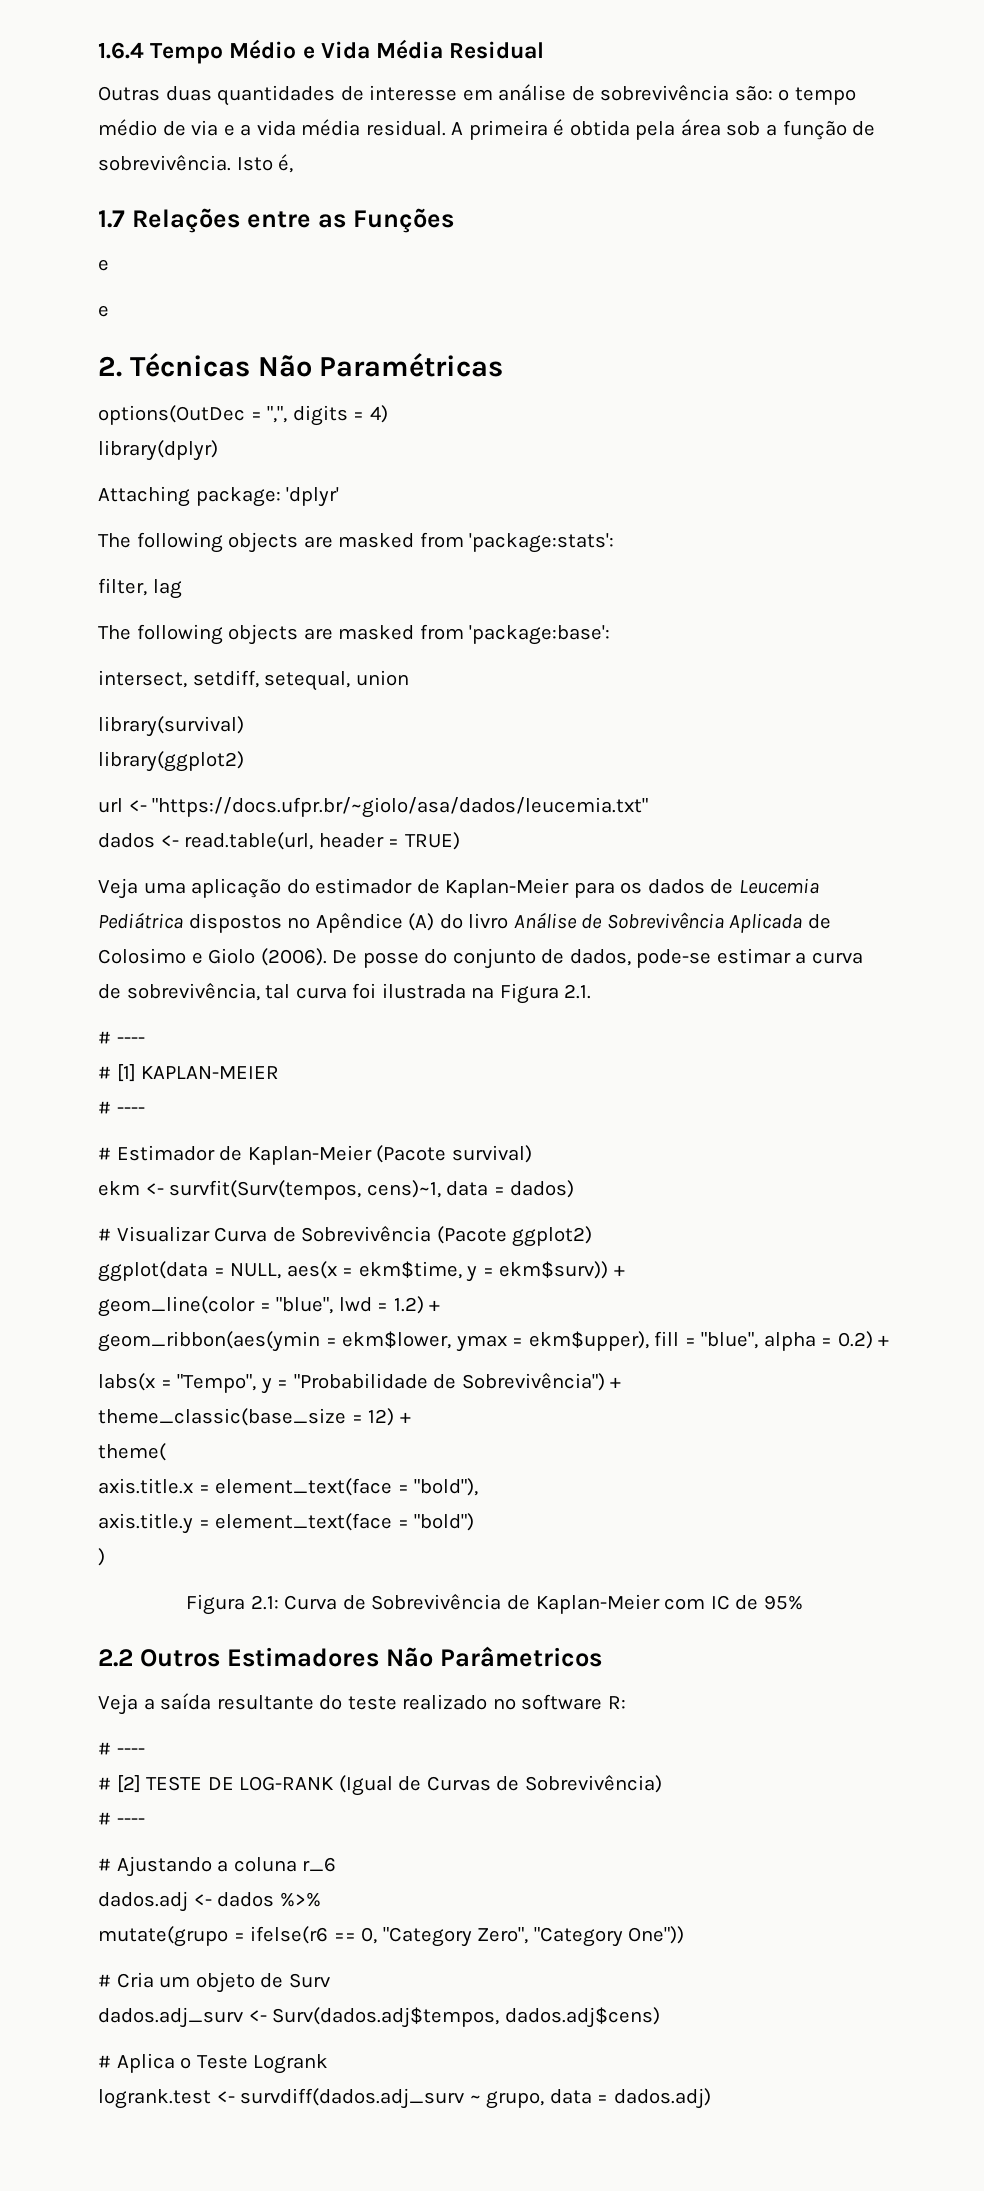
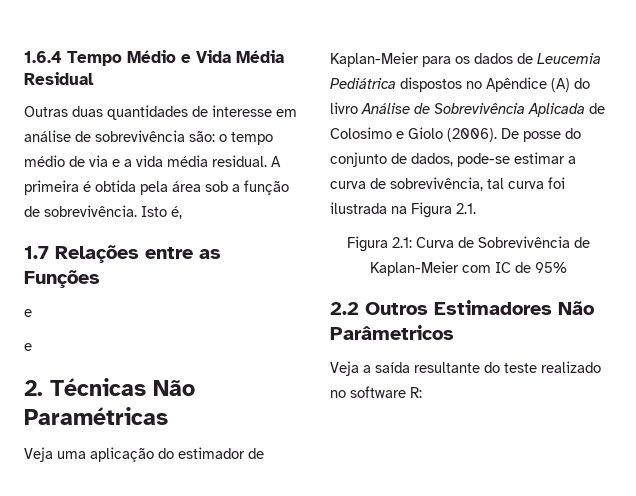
[98,405,388,426] [98,440,218,461] [98,486,340,507] [98,532,615,553] [98,578,182,599] [98,624,611,645] [98,670,409,691] [98,716,244,737] [98,751,244,772] [98,797,649,818] [98,832,460,850] // options(OutDec = ",", digits = 4) // library(dplyr) // Attaching package: 'dplyr' // The following objects are masked from 'package:stats': // filter, lag // The following objects are masked from 'package:base': // intersect, setdiff, setequal, union // library(survival) // library(ggplot2) // url <- "https://docs.ufpr.br/~giolo/asa/dados/leucemia.txt" // dados <- read.table(url, header = TRUE) -> (168, 416) none
[98,1031,145,1044] [98,1064,280,1082] [98,1101,145,1114] [98,1145,532,1165] [98,1180,575,1200] [98,1225,593,1247] [98,1261,625,1282] [98,1296,441,1317] [98,1331,890,1352] [98,1372,622,1394] [98,1408,411,1426] [98,1443,166,1461] [98,1478,479,1496] [98,1513,475,1534] [98,1548,105,1566] // # ---- // # [1] KAPLAN-MEIER // # ---- // # Estimador de Kaplan-Meier (Pacote survival) // ekm <- survfit(Surv(tempos, cens)~1, data = dados) // # Visualizar Curva de Sobrevivência (Pacote ggplot2) // ggplot(data = NULL, aes(x = ekm$time, y = ekm$surv)) + // geom_line(color = "blue", lwd = 1.2) + // geom_ribbon(aes(ymin = ekm$lower, ymax = ekm$upper), fill = "blue", alpha = 0.2) + // labs(x = "Tempo", y = "Probabilidade de Sobrevivência") + // theme_classic(base_size = 12) + // theme( // axis.title.x = element_text(face = "bold"), // axis.title.y = element_text(face = "bold") // ) -> (476, 208) none
[98,1742,145,1755] [98,1774,662,1796] [98,1812,145,1825] [98,1856,337,1877] [98,1891,321,1912] [98,1926,685,1947] [98,1972,330,1993] [98,2007,660,2028] [98,2053,329,2074] [98,2088,711,2109] // # ---- // # [2] TESTE DE LOG-RANK (Igual de Curvas de Sobrevivência) // # ---- // # Ajustando a coluna r_6 // dados.adj <- dados %>% // mutate(grupo = ifelse(r6 == 0, "Category Zero", "Category One")) // # Cria um objeto de Surv // dados.adj_surv <- Surv(dados.adj$tempos, dados.adj$cens) // # Aplica o Teste Logrank // logrank.test <- survdiff(dados.adj_surv ~ grupo, data = dados.adj) -> (422, 392) none

